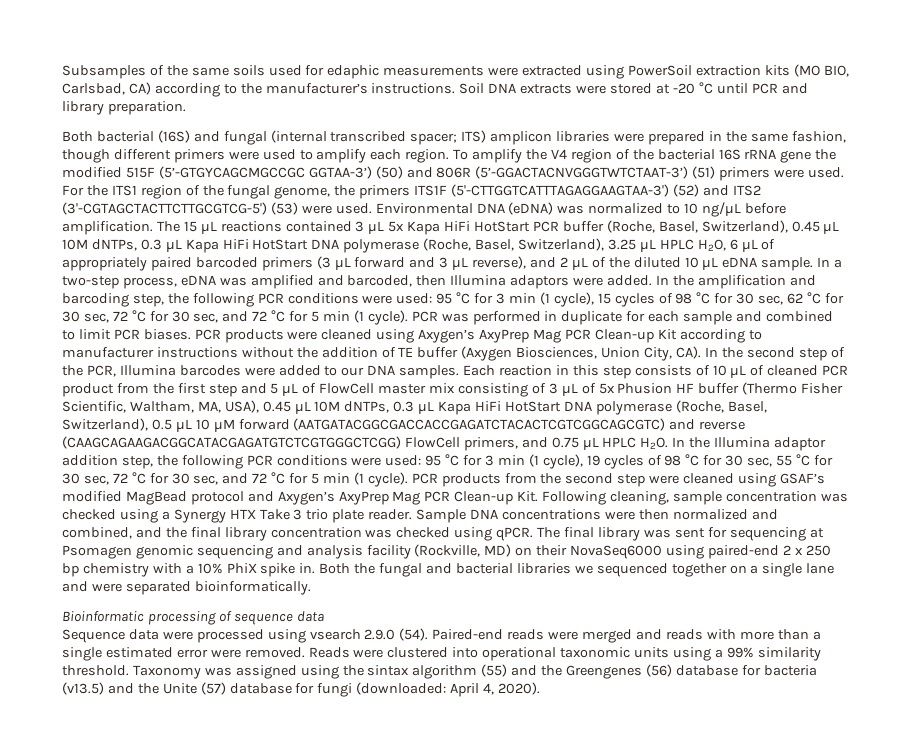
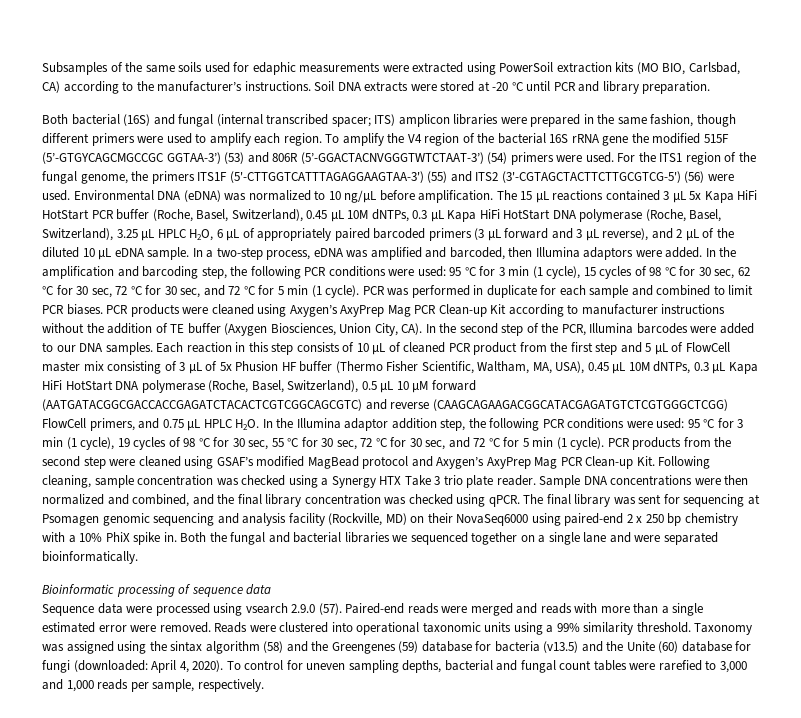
[375,166,403,179] (50) -> [224,152,245,164] (53)
[692,166,716,179] (51) -> [487,152,508,164] (54)
[672,184,699,197] (52) -> [427,171,448,183] (55)
[270,202,298,215] (53) -> [684,171,705,183] (56)
[399,628,429,641] (54). -> [318,603,342,615] (57).
[481,664,508,677] (55) -> [263,641,284,653] (58)
[645,664,672,677] (56) -> [398,641,419,653] (59)
[200,682,226,695] (57) -> [658,641,679,653] (60)
(541, 688) none -> [226,660,747,673] [42,679,264,692] To control for uneven sampling depths, bacterial and fungal count tables were rarefied to 3,000 and 1,000 reads per sample, respectively.

